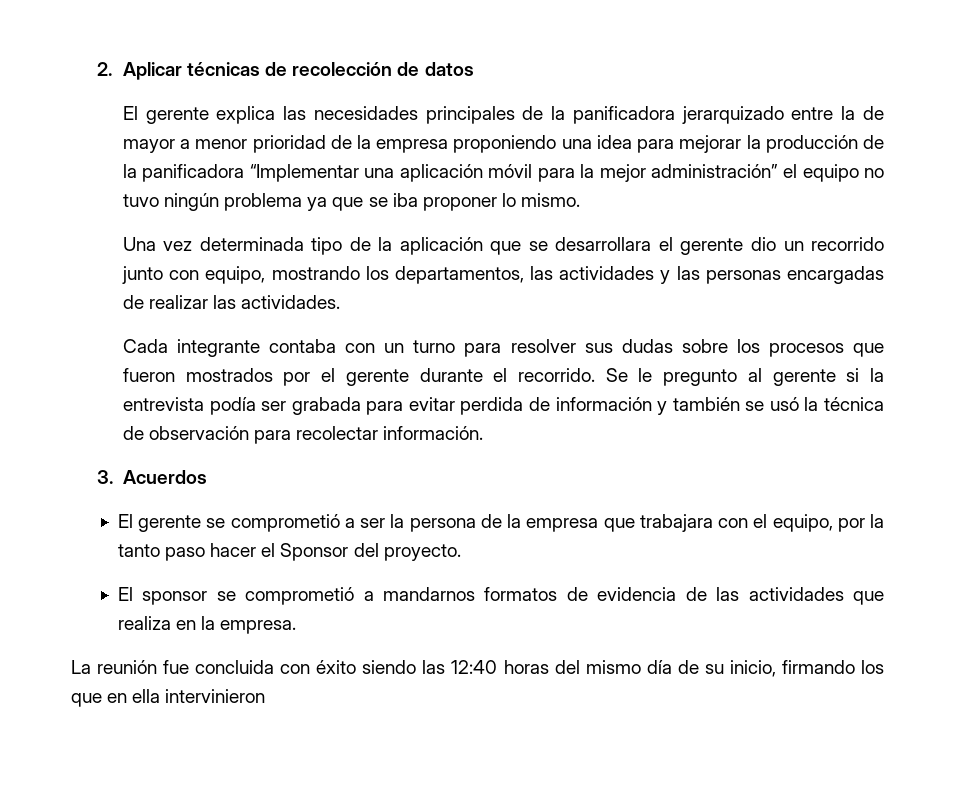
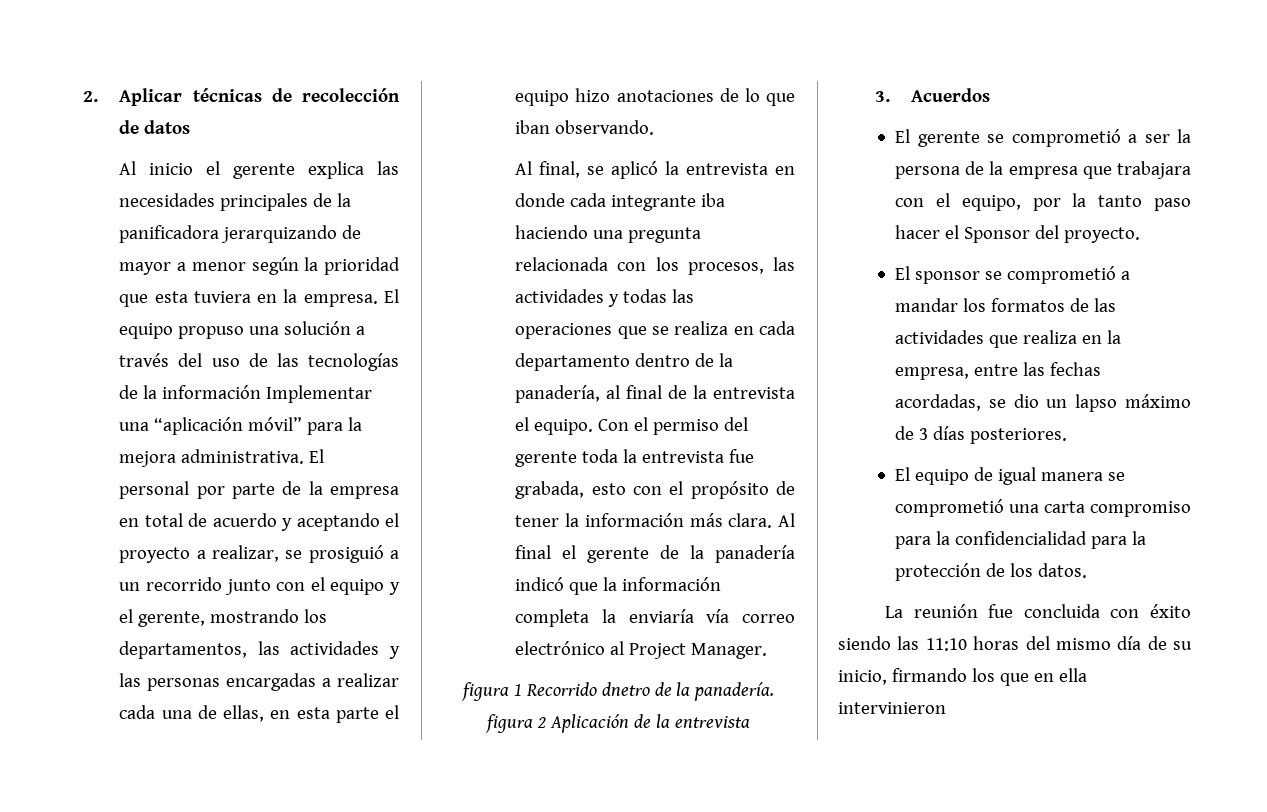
[122,106,138,120] El -> [119,161,221,175] Al inicio el
[681,106,856,124] jerarquizado entre la -> [221,225,338,243] jerarquizando
[252,135,884,153] [122,164,884,182] [122,193,581,211] [122,237,885,255] [121,266,266,284] prioridad de la empresa proponiendo una idea para mejorar la producción de la panificadora “Implementar una aplicación móvil para la mejor administración” el equipo no tuvo ningún problema ya que se iba proponer lo mismo. // Una vez determinada tipo de la aplicación que se desarrollara el gerente dio un recorrido junto con equipo, -> [251,257,400,275] [119,289,399,307] [119,321,366,339] [119,353,399,371] [119,385,373,403] [119,417,363,435] [119,449,325,467] [119,481,399,499] [119,513,399,531] [119,545,399,563] [119,577,400,595] [119,609,206,627] según la prioridad que esta tuviera en la empresa. El equipo propuso una solución a través del uso de las tecnologías de la información Implementar una “aplicación móvil” para la mejora administrativa. El personal por parte de la empresa en total de acuerdo y aceptando el proyecto a realizar, se prosiguió a un recorrido junto con el equipo y el gerente,
[122,295,341,309] [122,339,885,357] [122,368,884,386] [122,397,885,415] [122,426,484,444] de realizar las actividades. // Cada integrante contaba con un turno para resolver sus dudas sobre los procesos que fueron mostrados por el gerente durante el recorrido. Se le pregunto al gerente si la entrevista podía ser grabada para evitar perdida de información y también se usó la técnica de observación para recolectar información. -> [322,673,399,687] [119,705,399,723] [515,88,795,106] [515,120,655,135] [515,161,795,179] [515,193,726,211] [515,225,702,243] [515,257,795,275] [515,289,695,307] [515,321,795,339] [515,353,734,371] [515,385,795,403] [515,417,749,435] [515,449,755,467] [515,481,795,499] [515,513,795,528] [515,545,795,563] [515,577,722,595] [515,609,795,627] [515,641,768,659] [461,682,775,701] [486,714,750,733] a realizar cada una de ellas, en esta parte el equipo hizo anotaciones de lo que iban observando. // Al final, se aplicó la entrevista en donde cada integrante iba haciendo una pregunta relacionada con los procesos, las actividades y todas las operaciones que se realiza en cada departamento dentro de la panadería, al final de la entrevista el equipo. Con el permiso del gerente toda la entrevista fue grabada, esto con el propósito de tener la información más clara. Al final el gerente de la panadería indicó que la información completa la enviaría vía correo electrónico al Project Manager. // figura 1 Recorrido dnetro de la panadería. figura 2 Aplicación de la entrevista
[383,587,677,601] mandarnos formatos de evidencia -> [894,298,1065,312] mandar los formatos
[220,620,297,634] empresa. -> [894,362,1101,380] [894,394,1191,412] [894,426,1067,444] [894,467,1125,485] [894,499,1191,517] [894,531,1146,549] [894,563,1087,581] empresa, entre las fechas acordadas, se dio un lapso máximo de 3 días posteriores. // El equipo de igual manera se comprometió una carta compromiso para la confidencialidad para la protección de los datos.
[451,660,498,674] 12:40 -> [925,638,967,651] 11:10

